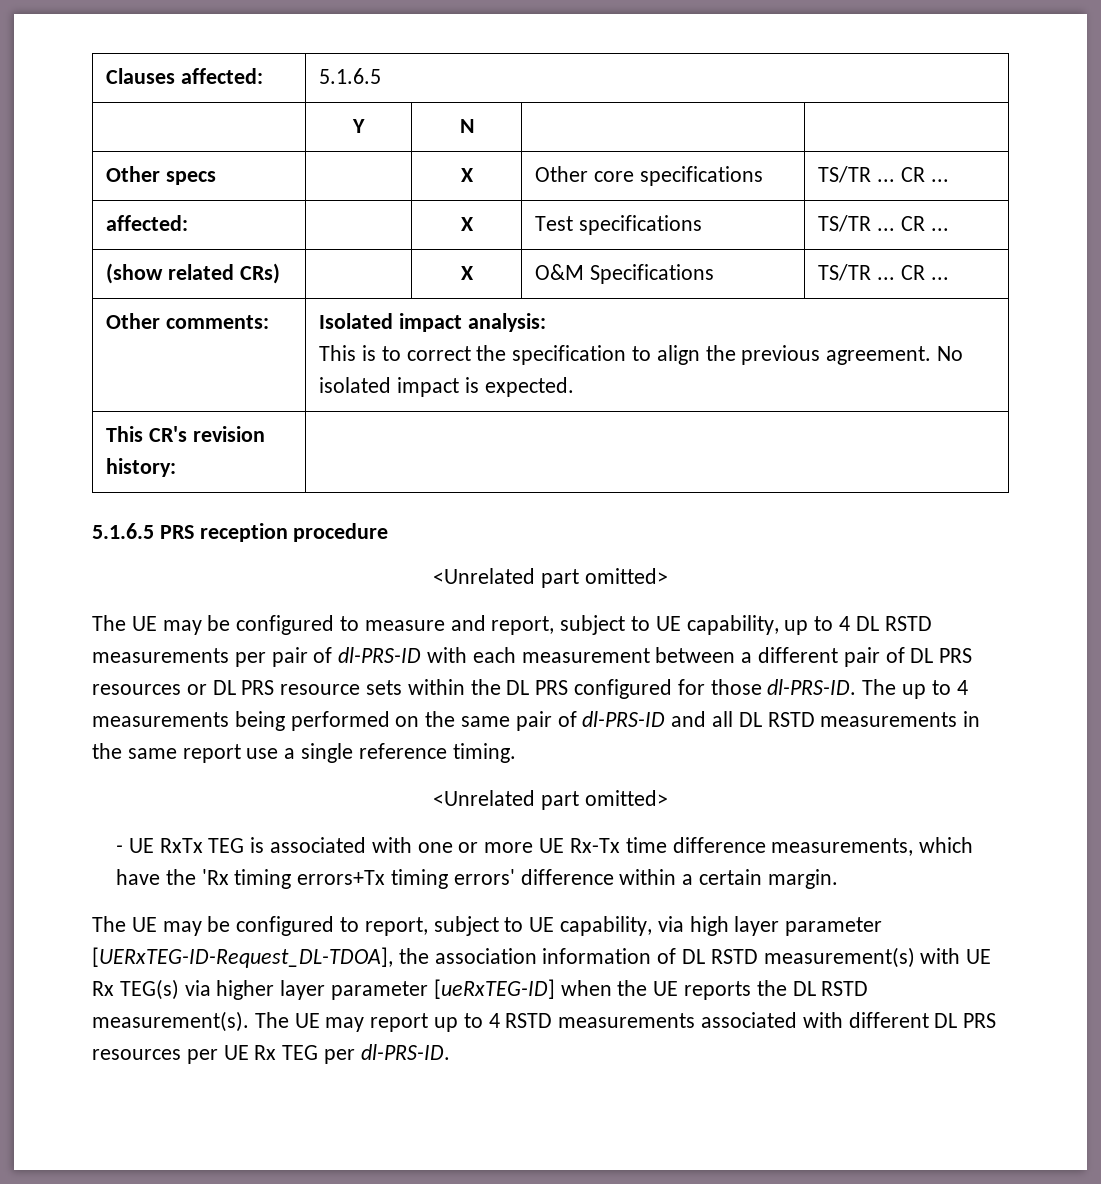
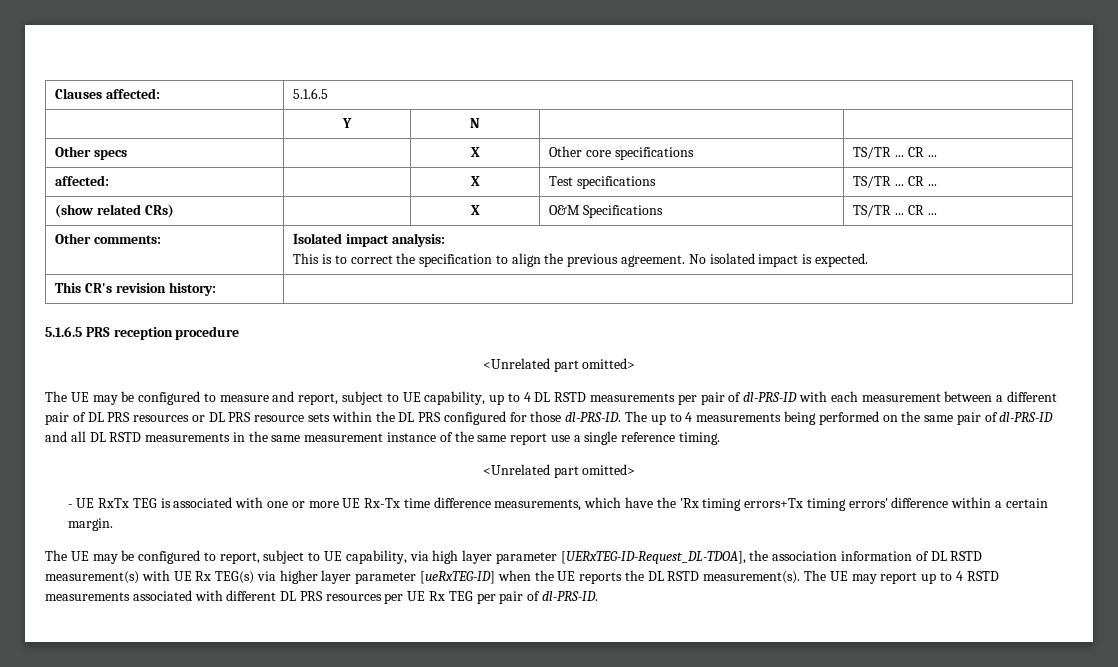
(177, 753) none -> [304,431,507,442] measurement instance of the same
(356, 1056) none -> [499,591,541,604] pair of

